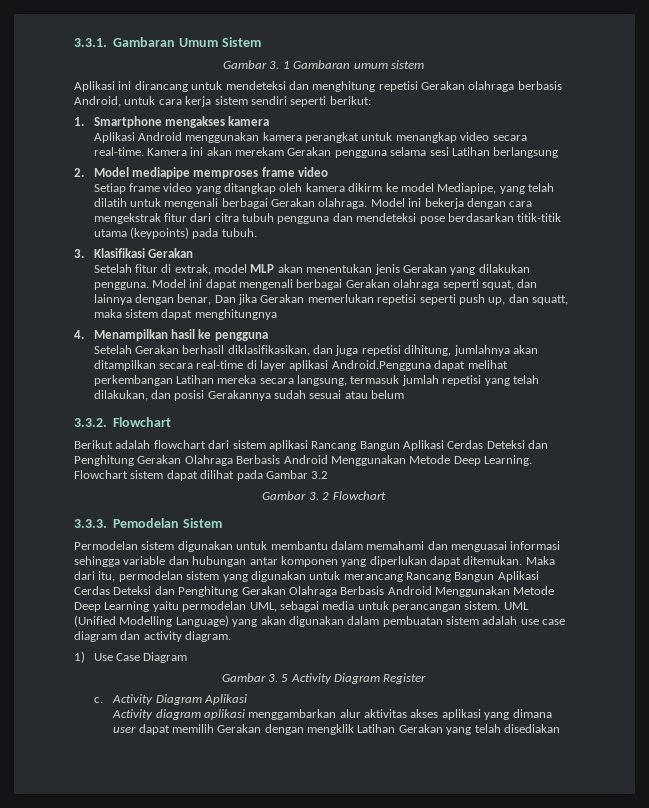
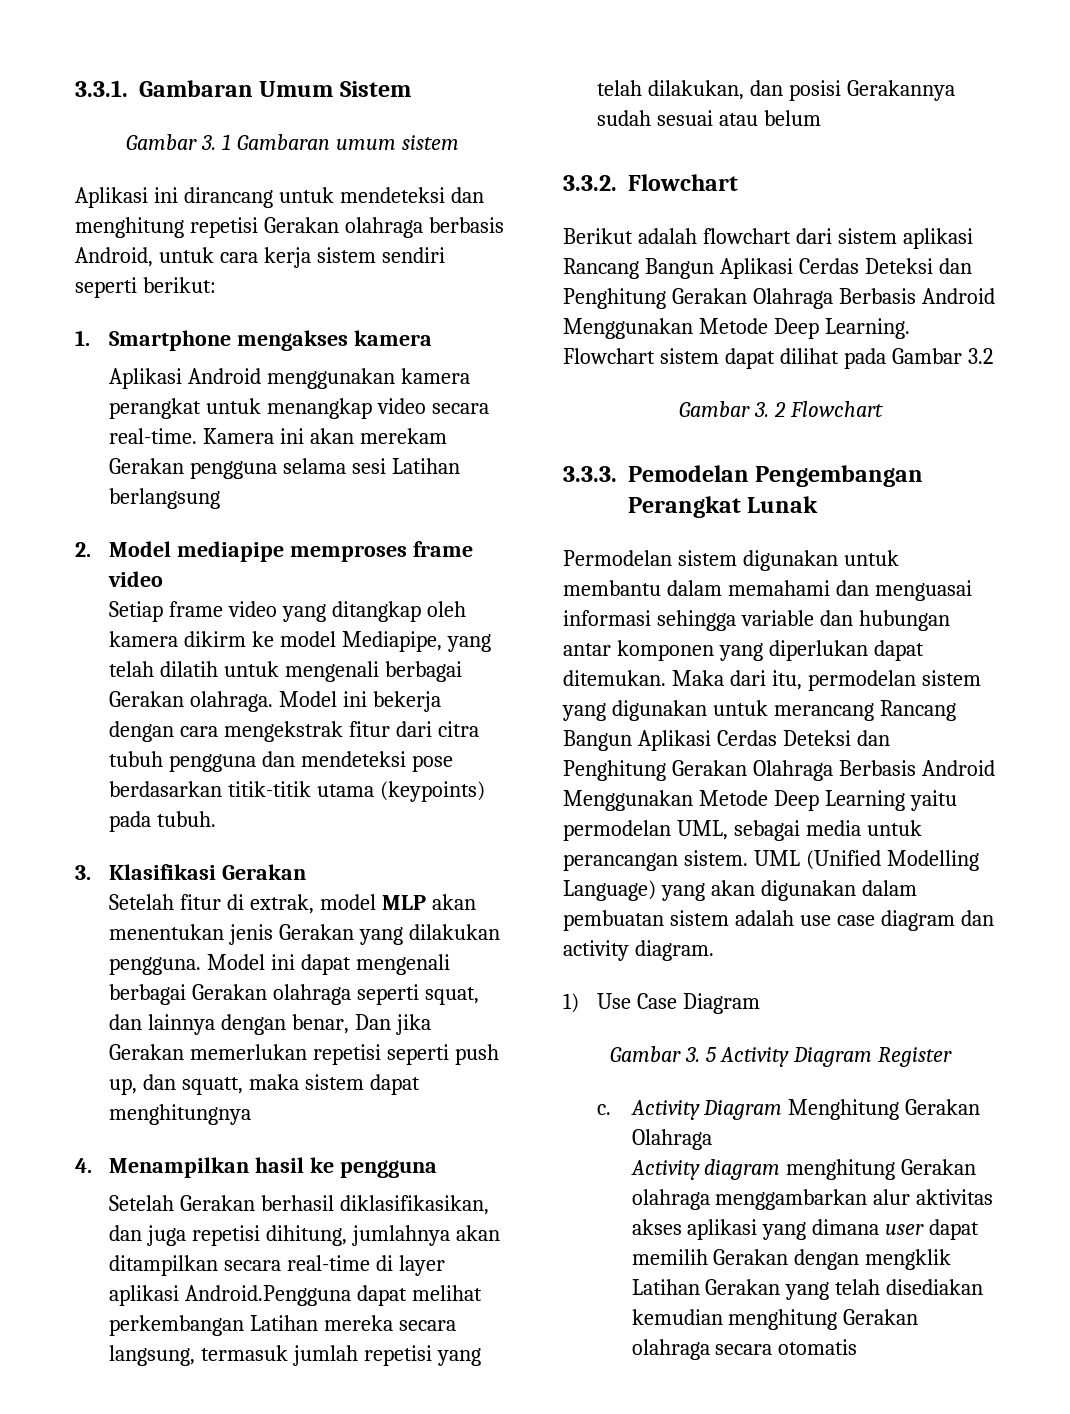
[182,518,222,528] Sistem -> [755,465,924,487] [628,496,819,518] Pengembangan Perangkat Lunak
[203,694,247,705] Aplikasi -> [788,1099,981,1120] [631,1129,712,1150] Menghitung Gerakan Olahraga
[203,709,245,720] aplikasi -> [786,1159,977,1180] [631,1189,710,1210] menghitung Gerakan olahraga
(560, 728) none -> [631,1309,919,1330] [631,1339,858,1360] kemudian menghitung Gerakan olahraga secara otomatis

